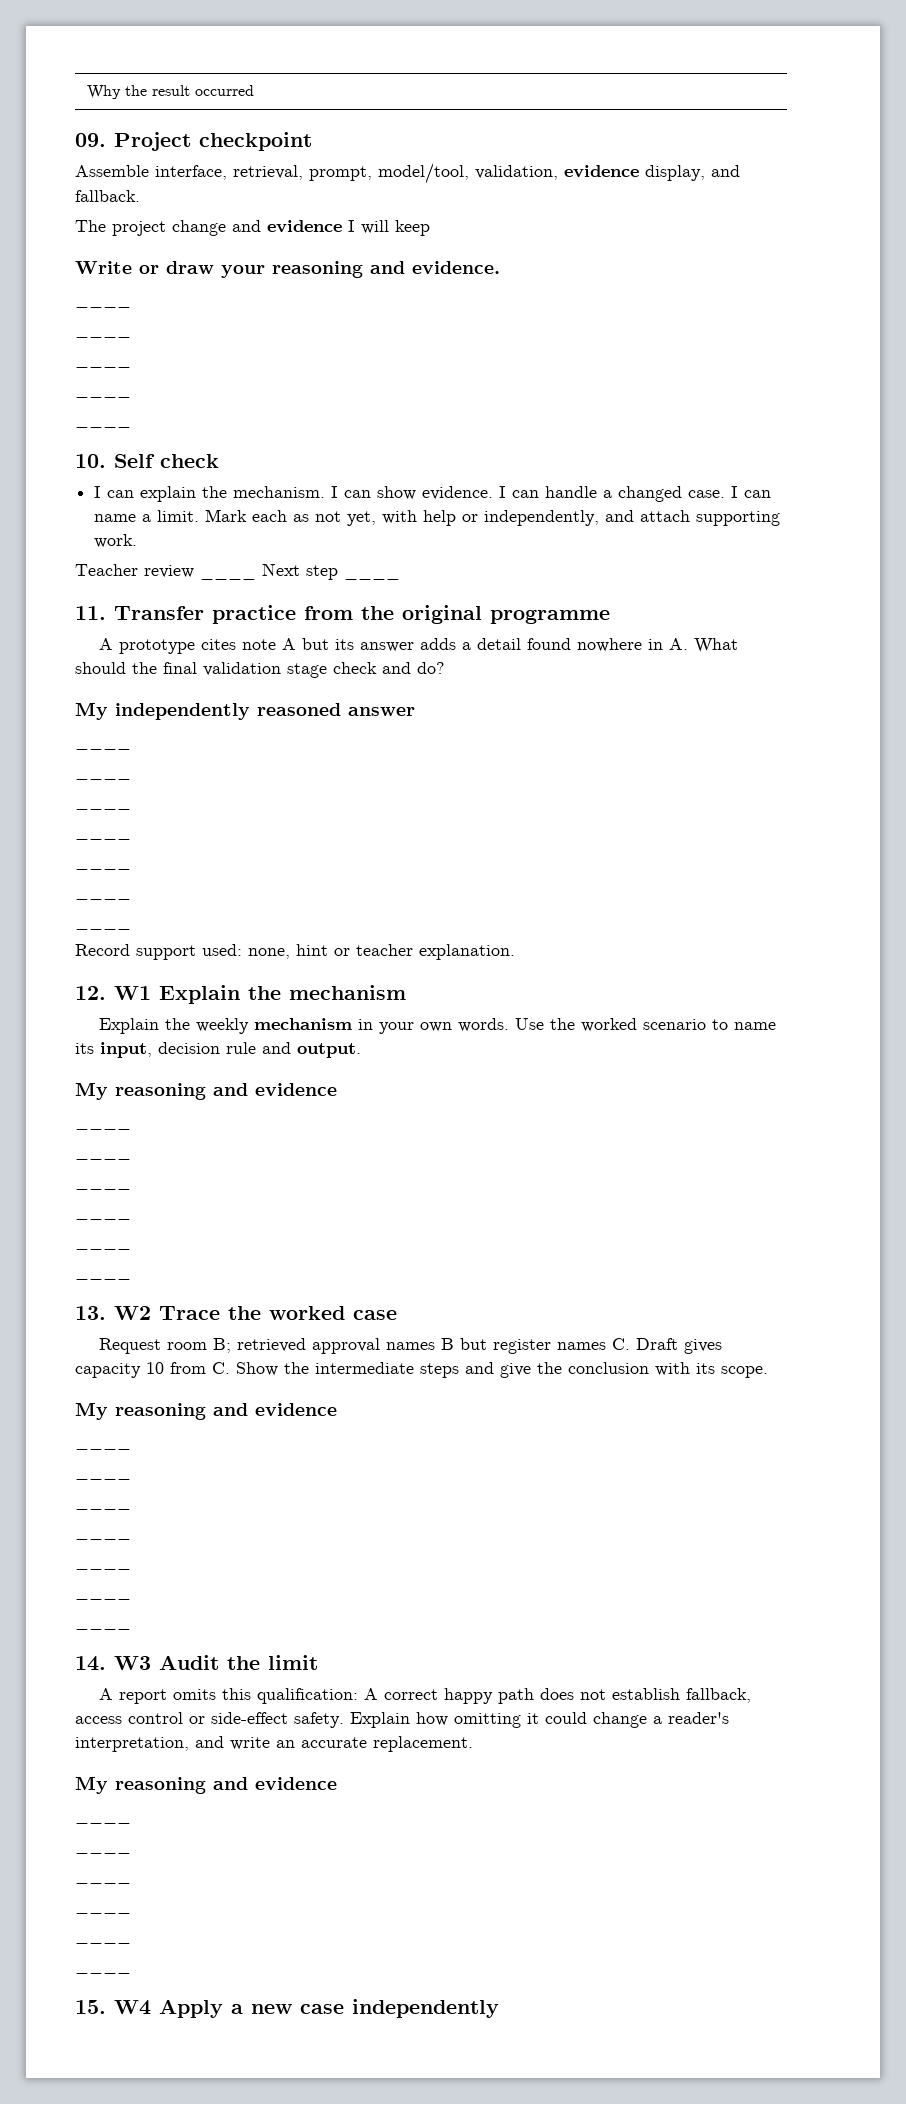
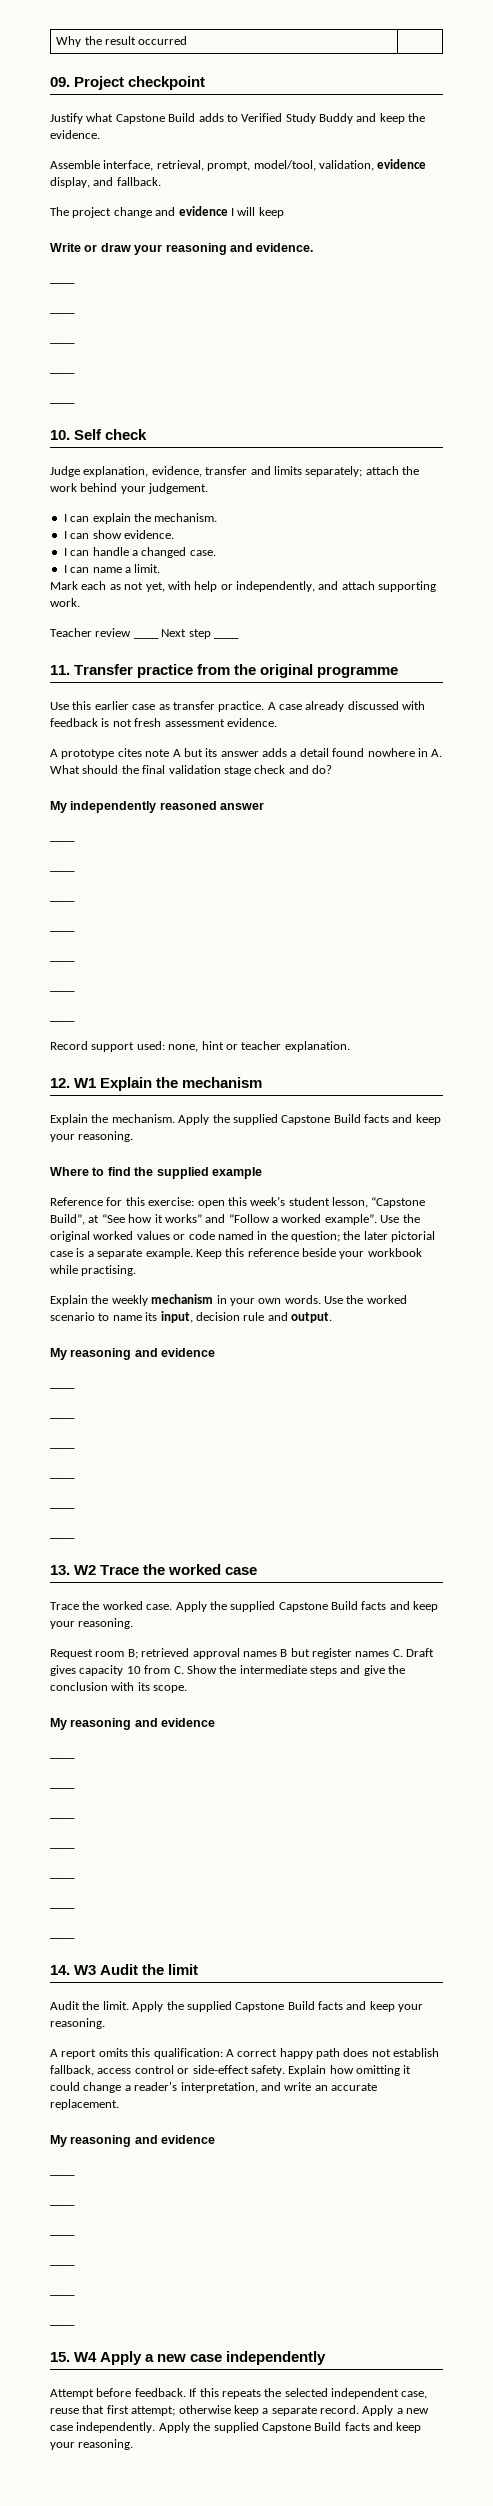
(312, 141) none -> [50,113,426,124] [50,130,100,139] // Justify what Capstone Build adds to Verified Study Buddy and keep the evidence.
(219, 461) none -> [50,466,419,477] [50,483,209,494] // Judge explanation, evidence, transfer and limits separately; attach the work behind your judgement.
(326, 492) none -> (218, 517) //
(494, 493) none -> (174, 534) //
(726, 494) none -> (216, 553) //
(200, 516) none -> (161, 568) //
(610, 616) none -> [50,701,426,712] [50,718,277,727] // Use this earlier case as transfer practice. A case already discussed with feedback is not fresh assessment evidence.
(406, 992) none -> [50,1114,441,1125] [50,1131,134,1142] [50,1167,262,1179] [50,1196,426,1208] [50,1214,420,1225] [50,1231,436,1242] [50,1248,422,1259] [50,1265,137,1276] // Explain the mechanism. Apply the supplied Capstone Build facts and keep your reasoning. // Where to find the supplied example // Reference for this exercise: open this week’s student lesson, “Capstone Build”, at “See how it works” and “Follow a worked example”. Use the original worked values or code named in the question; the later pictorial case is a separate example. Keep this reference beside your workbook while practising.
(397, 1315) none -> [50,1601,439,1612] [50,1618,134,1629] // Trace the worked case. Apply the supplied Capstone Build facts and keep your reasoning.
(318, 1662) none -> [50,2001,424,2012] [50,2018,105,2029] // Audit the limit. Apply the supplied Capstone Build facts and keep your reasoning.
(499, 2008) none -> [50,2388,428,2399] [50,2405,430,2416] [50,2422,422,2433] [50,2439,134,2450] // Attempt before feedback. If this repeats the selected independent case, reuse that first attempt; otherwise keep a separate record. Apply a new case independently. Apply the supplied Capstone Build facts and keep your reasoning.

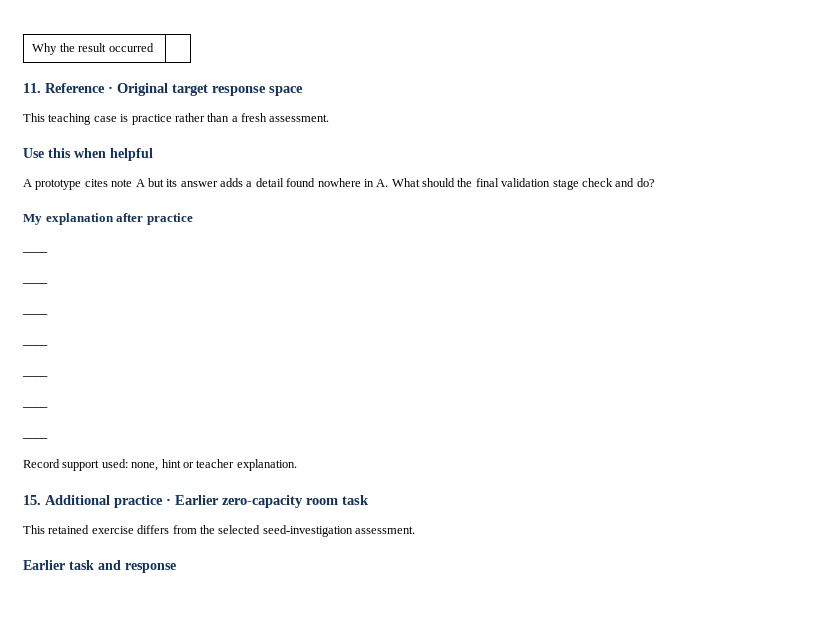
[50,76,206,90] [50,113,426,124] [50,130,100,139] [50,159,427,171] [50,177,161,188] [50,206,284,218] [50,243,314,255] [50,282,75,284] [50,312,75,314] [50,342,75,344] [50,372,75,374] [50,402,75,404] [50,429,148,440] [50,466,419,477] [50,483,209,494] [63,513,218,524] [63,530,174,539] [63,547,216,558] [63,564,161,573] [50,581,437,592] [50,598,80,607] [50,628,132,637] [133,637,159,639] [161,629,239,639] [50,664,399,678] [50,701,426,712] [50,718,277,727] 09. Project checkpoint // Justify what Capstone Build adds to Verified Study Buddy and keep the evidence. // Assemble interface, retrieval, prompt, model/tool, validation, evidence display, and fallback. // The project change and evidence I will keep // Write or draw your reasoning and evidence. // ____ // ____ // ____ // ____ // ____ // 10. Self check // Judge explanation, evidence, transfer and limits separately; attach the work behind your judgement. // I can explain the mechanism. // I can show evidence. // I can handle a changed case. // I can name a limit. // Mark each as not yet, with help or independently, and attach supporting work. // Teacher review ____ Next step ____ // 11. Transfer practice from the original programme // Use this earlier case as transfer practice. A case already discussed with feedback is not fresh assessment evidence. -> [23,83,303,96] [23,113,330,125] [23,148,153,161] 11. Reference · Original target response space // This teaching case is practice rather than a fresh assessment. // Use this when helpful
[70,801,265,813] independently reasoned answer -> [45,213,193,225] explanation after practice
[50,1077,263,1091] [50,1114,441,1125] [50,1131,134,1142] [50,1167,262,1179] [50,1196,426,1208] [50,1214,420,1225] [50,1231,436,1242] [50,1248,422,1259] [50,1265,137,1276] [50,1294,407,1306] [50,1311,332,1323] [50,1348,216,1360] [50,1387,75,1389] [50,1417,75,1419] [50,1447,75,1449] [50,1477,75,1479] [50,1507,75,1509] [50,1537,75,1539] [50,1564,258,1575] [50,1601,439,1612] [50,1618,134,1629] [50,1648,435,1659] [50,1665,406,1676] [50,1682,188,1693] [50,1718,216,1730] [50,1757,75,1759] [50,1787,75,1789] [50,1817,75,1819] [50,1847,75,1849] [50,1877,75,1879] [50,1907,75,1909] [50,1937,75,1939] [50,1964,199,1975] [50,2001,424,2012] [50,2018,105,2029] [50,2048,440,2059] [50,2065,412,2076] [50,2082,377,2093] [50,2099,119,2110] [50,2135,216,2147] [50,2174,75,2176] [50,2204,75,2206] [50,2234,75,2236] [50,2264,75,2266] [50,2294,75,2296] [50,2324,75,2326] [50,2351,327,2365] [50,2388,428,2399] [50,2405,430,2416] [50,2422,422,2433] [50,2439,134,2450] 12. W1 Explain the mechanism // Explain the mechanism. Apply the supplied Capstone Build facts and keep your reasoning. // Where to find the supplied example // Reference for this exercise: open this week’s student lesson, “Capstone Build”, at “See how it works” and “Follow a worked example”. Use the original worked values or code named in the question; the later pictorial case is a separate example. Keep this reference beside your workbook while practising. // Explain the weekly mechanism in your own words. Use the worked scenario to name its input, decision rule and output. // My reasoning and evidence // ____ // ____ // ____ // ____ // ____ // ____ // 13. W2 Trace the worked case // Trace the worked case. Apply the supplied Capstone Build facts and keep your reasoning. // Request room B; retrieved approval names B but register names C. Draft gives capacity 10 from C. Show the intermediate steps and give the conclusion with its scope. // My reasoning and evidence // ____ // ____ // ____ // ____ // ____ // ____ // ____ // 14. W3 Audit the limit // Audit the limit. Apply the supplied Capstone Build facts and keep your reasoning. // A report omits this qualification: A correct happy path does not establish fallback, access control or side-effect safety. Explain how omitting it could change a reader's interpretation, and write an accurate replacement. // My reasoning and evidence // ____ // ____ // ____ // ____ // ____ // ____ // 15. W4 Apply a new case independently // Attempt before feedback. If this repeats the selected independent case, reuse that first attempt; otherwise keep a separate record. Apply a new case independently. Apply the supplied Capstone Build facts and keep your reasoning. -> [23,495,369,508] [23,525,415,537] [23,560,176,573] 15. Additional practice · Earlier zero-capacity room task // This retained exercise differs from the selected seed-investigation assessment. // Earlier task and response

